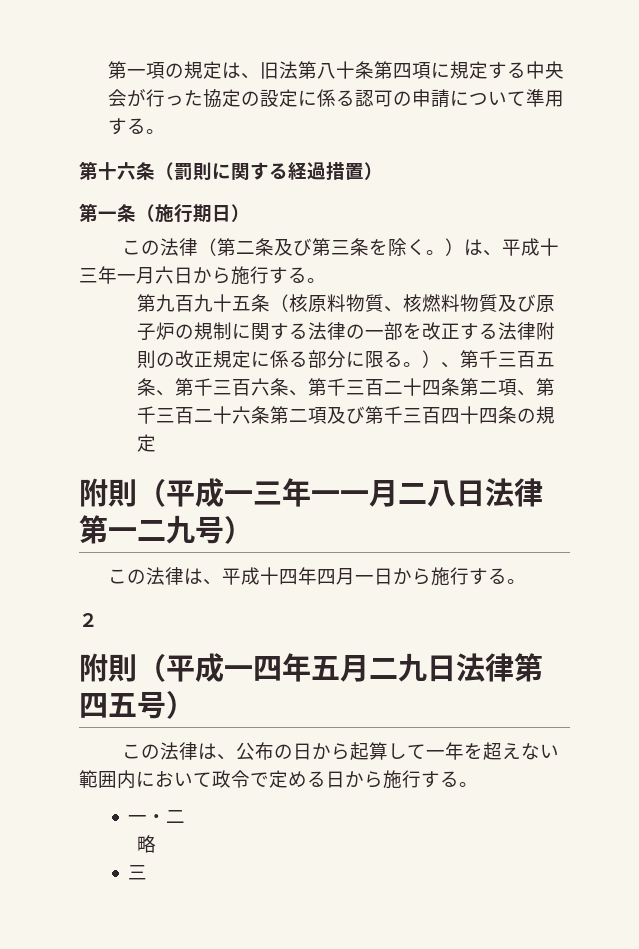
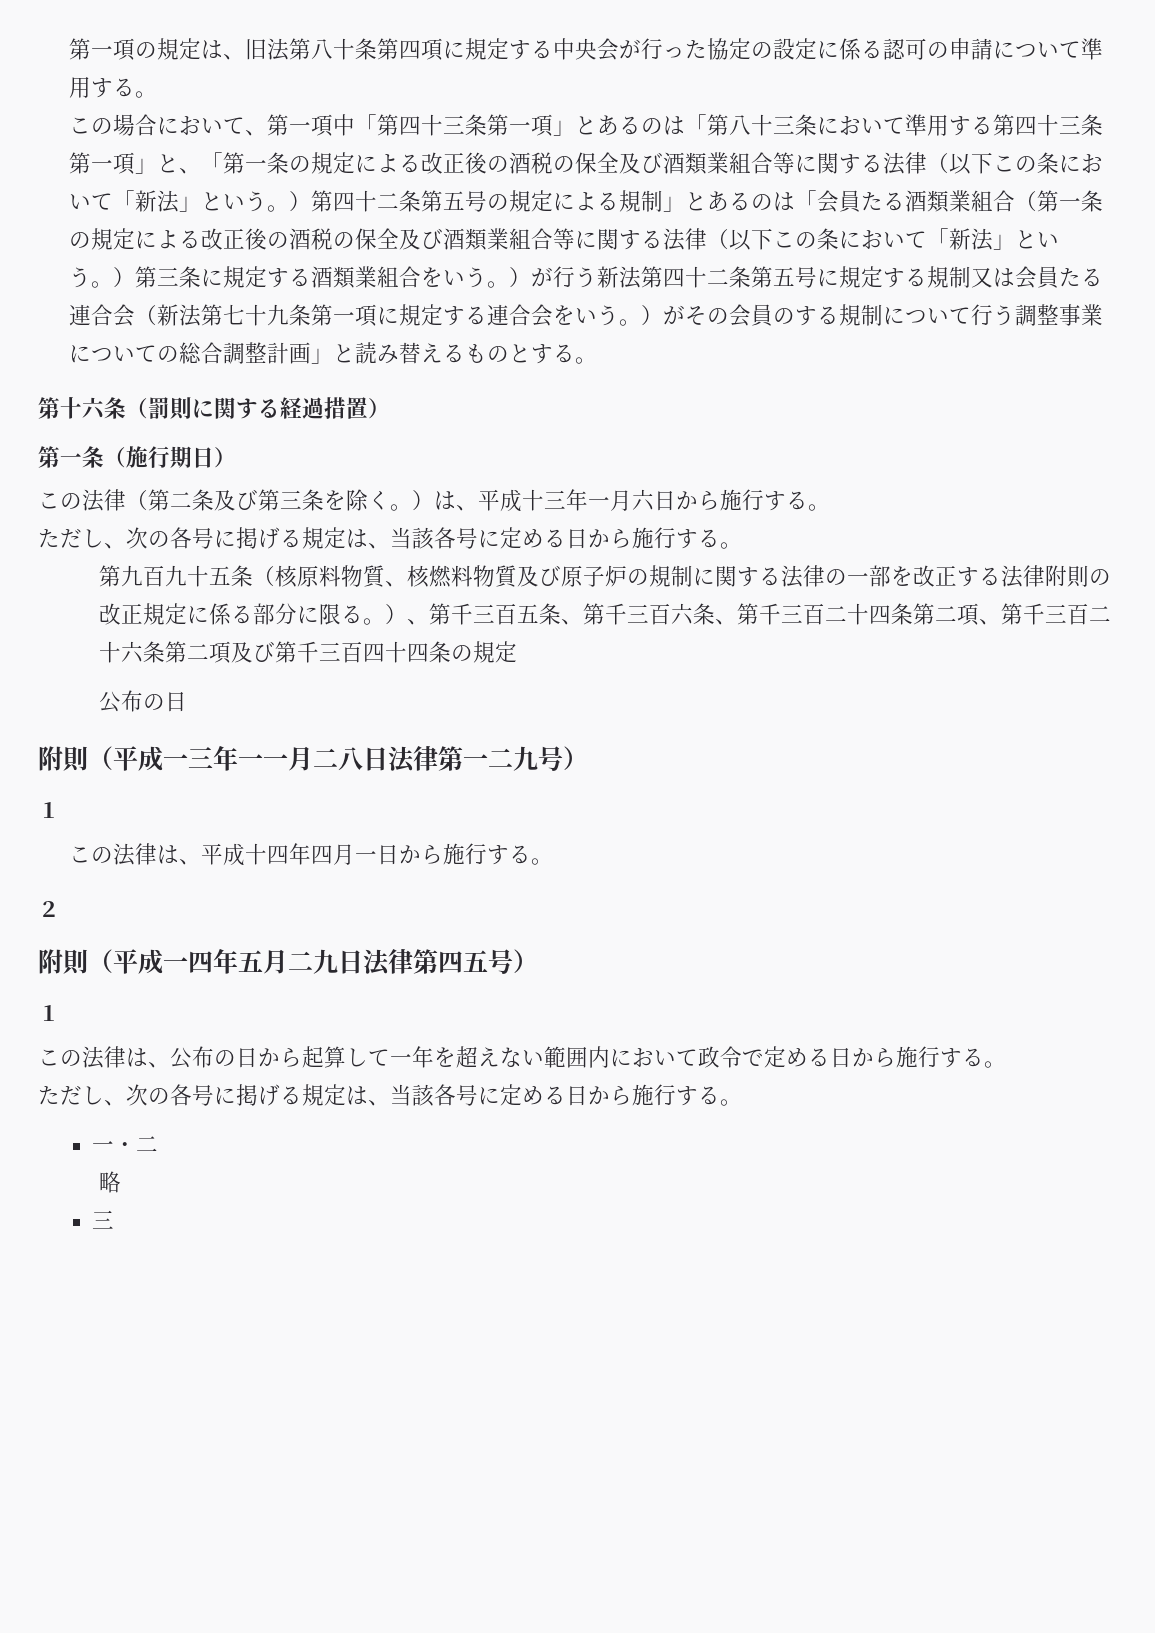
(165, 131) none -> [68,114,1103,137] [68,152,1103,175] [68,190,1103,213] [68,228,1059,251] [68,266,1103,289] [68,304,1103,327] [68,342,597,364] // この場合において、第一項中「第四十三条第一項」とあるのは「第八十三条において準用する第四十三条第一項」と、「第一条の規定による改正後の酒税の保全及び酒類業組合等に関する法律（以下この条において「新法」という。）第四十二条第五号の規定による規制」とあるのは「会員たる酒類業組合（第一条の規定による改正後の酒税の保全及び酒類業組合等に関する法律（以下この条において「新法」という。）第三条に規定する酒類業組合をいう。）が行う新法第四十二条第五号に規定する規制又は会員たる連合会（新法第七十九条第一項に規定する連合会をいう。）がその会員のする規制について行う調整事業についての総合調整計画」と読み替えるものとする。
(326, 280) none -> [38,527,742,550] // ただし、次の各号に掲げる規定は、当該各号に定める日から施行する。
(156, 443) none -> [99,690,188,713] // 公布の日
(253, 530) none -> [38,802,60,818] // １
(195, 705) none -> [38,1005,60,1021] // １
(478, 784) none -> [38,1084,742,1107] // ただし、次の各号に掲げる規定は、当該各号に定める日から施行する。

